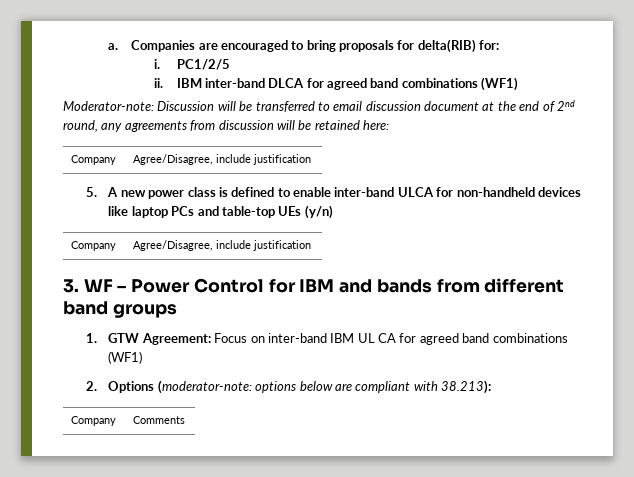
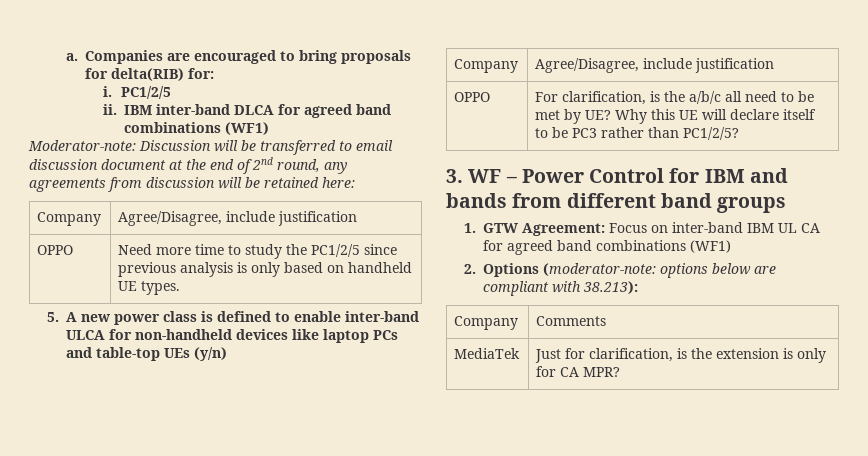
(312, 159) none -> [37,245,74,255] [118,244,398,259] [118,262,413,277] [118,281,181,295] // OPPO | Need more time to study the PC1/2/5 since previous analysis is only based on handheld UE types.
(312, 245) none -> [454,92,491,102] [535,91,815,105] [535,109,817,124] [535,127,740,140] // OPPO | For clarification, is the a/b/c all need to be met by UE? Why this UE will declare itself to be PC3 rather than PC1/2/5?
(186, 420) none -> [454,348,521,359] [535,348,827,363] [536,366,621,377] // MediaTek | Just for clarification, is the extension is only for CA MPR?

